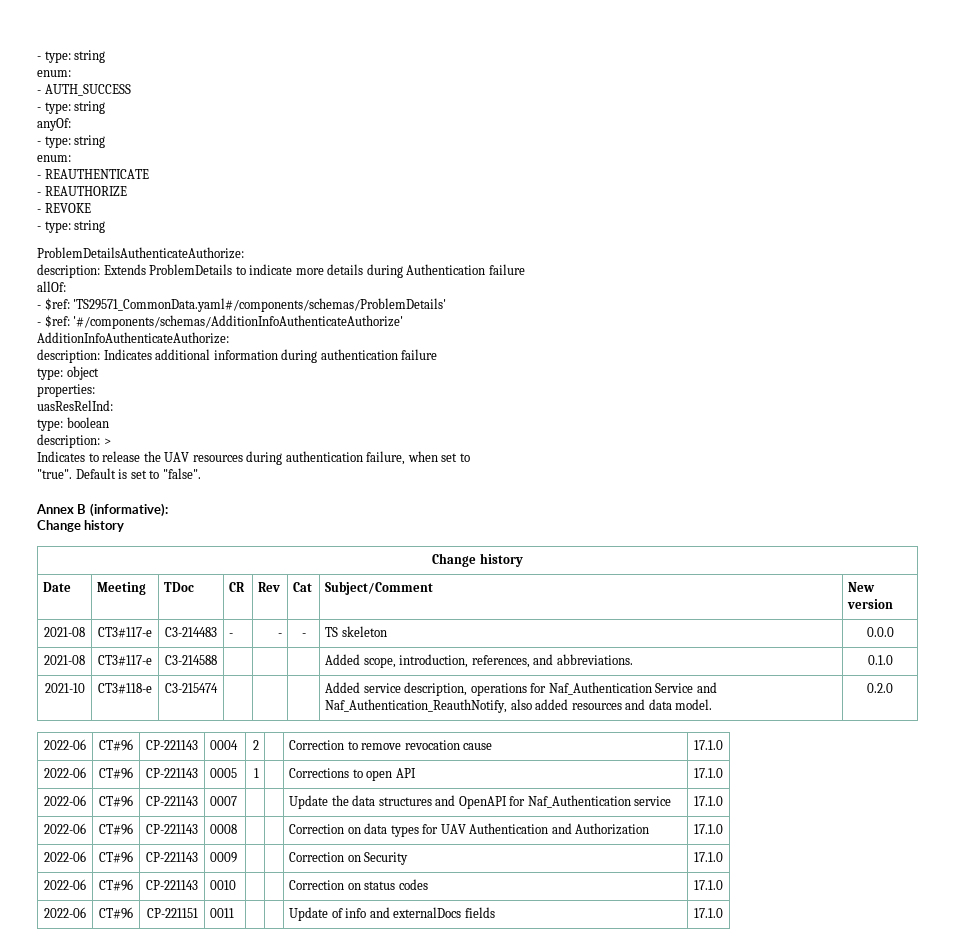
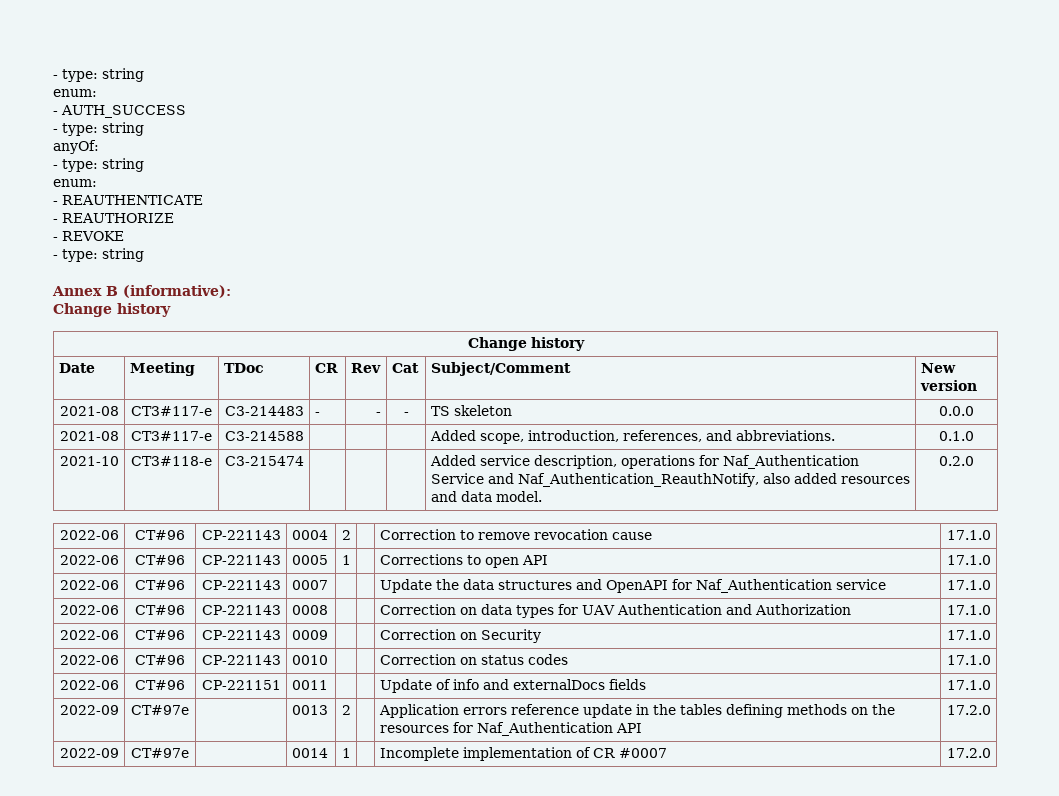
[37,247,244,259] [37,264,525,278] [37,281,66,292] [37,298,447,312] [37,315,404,329] [37,332,229,344] [37,349,438,363] [37,366,99,380] [37,384,95,397] [37,400,113,411] [37,417,109,431] [37,434,111,448] [37,451,470,465] [37,468,201,479] // ProblemDetailsAuthenticateAuthorize: // description: Extends ProblemDetails to indicate more details during Authentication failure // allOf: // - $ref: 'TS29571_CommonData.yaml#/components/schemas/ProblemDetails' // - $ref: '#/components/schemas/AdditionInfoAuthenticateAuthorize' // AdditionInfoAuthenticateAuthorize: // description: Indicates additional information during authentication failure // type: object // properties: // uasResRelInd: // type: boolean // description: > // Indicates to release the UAV resources during authentication failure, when set to // "true". Default is set to "false". -> (144, 255) none
(723, 913) none -> [59,705,119,715] [131,705,189,715] [291,705,328,715] [342,705,352,715] [378,704,895,718] [379,722,642,736] [946,705,991,715] [59,748,119,758] [131,748,189,758] [291,748,328,758] [342,748,352,758] [379,747,667,761] [946,748,991,758] // 2022-09 | CT#97e | | 0013 | 2 | | Application errors reference update in the tables defining methods on the resources for Naf_Authentication API | 17.2.0 // 2022-09 | CT#97e | | 0014 | 1 | | Incomplete implementation of CR #0007 | 17.2.0

